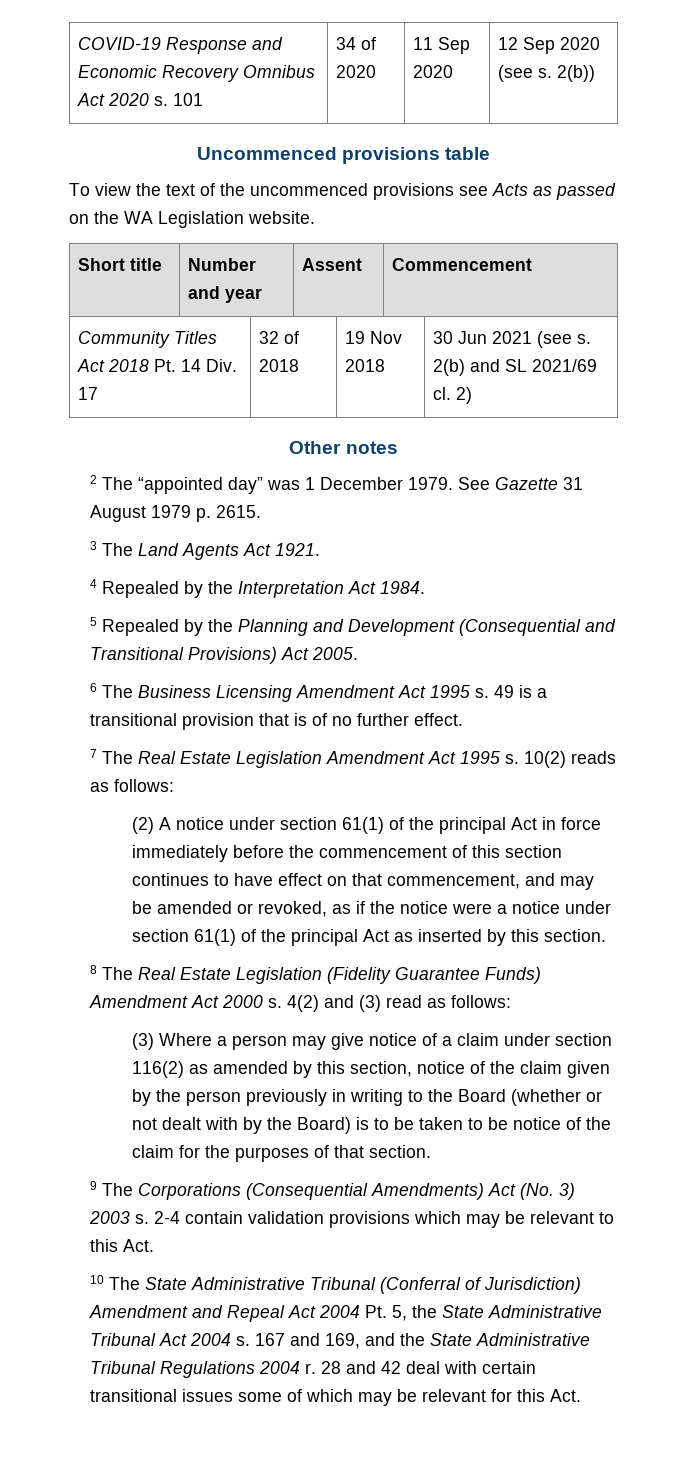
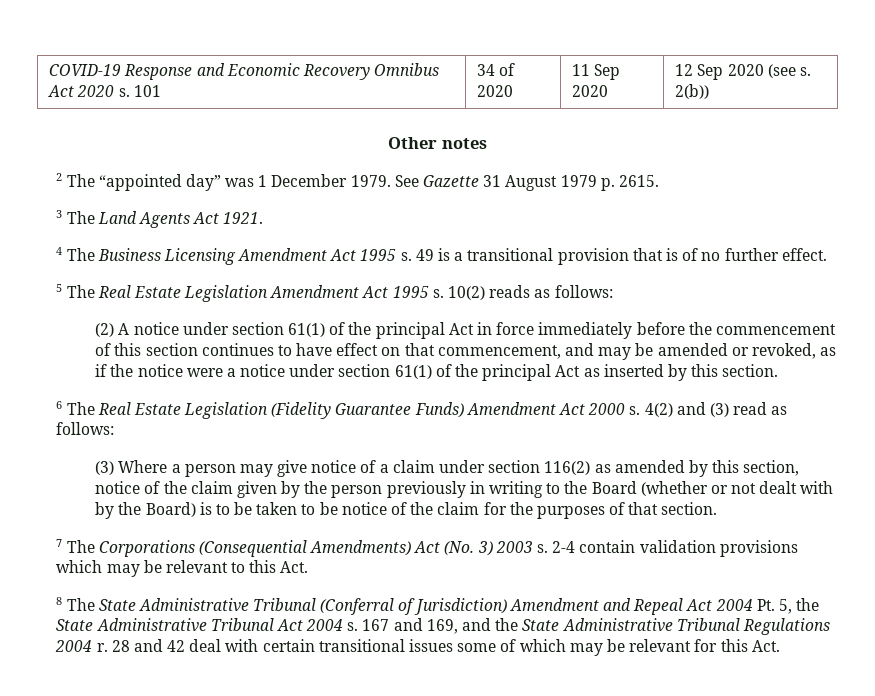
[196,147,491,164] [69,183,616,200] [69,211,315,228] [78,258,163,271] [188,258,257,271] [188,286,263,303] [302,258,363,271] [392,258,533,271] [78,331,218,348] [77,359,238,372] [78,387,99,400] [259,331,300,344] [259,359,300,372] [345,331,403,344] [345,359,386,372] [433,331,592,348] [433,359,598,376] [433,387,473,404] // Uncommenced provisions table // To view the text of the uncommenced provisions see Acts as passed on the WA Legislation website. // Short title | Number and year | Assent | Commencement // Community Titles Act 2018 Pt. 14 Div. 17 | 32 of 2018 | 19 Nov 2018 | 30 Jun 2021 (see s. 2(b) and SL 2021/69 cl. 2) -> (710, 91) none
[101,581,425,598] [89,617,616,636] [89,647,358,664] [89,683,97,692] Repealed by the Interpretation Act 1984. // 5 Repealed by the Planning and Development (Consequential and Transitional Provisions) Act 2005. // 6 -> (63, 251) none
[89,749,97,758] 7 -> [56,284,63,292] 5
[89,965,97,974] 8 -> [56,401,63,409] 6
[89,1181,97,1190] 9 -> [56,539,63,547] 7
[89,1275,104,1284] 10 -> [56,597,63,605] 8

